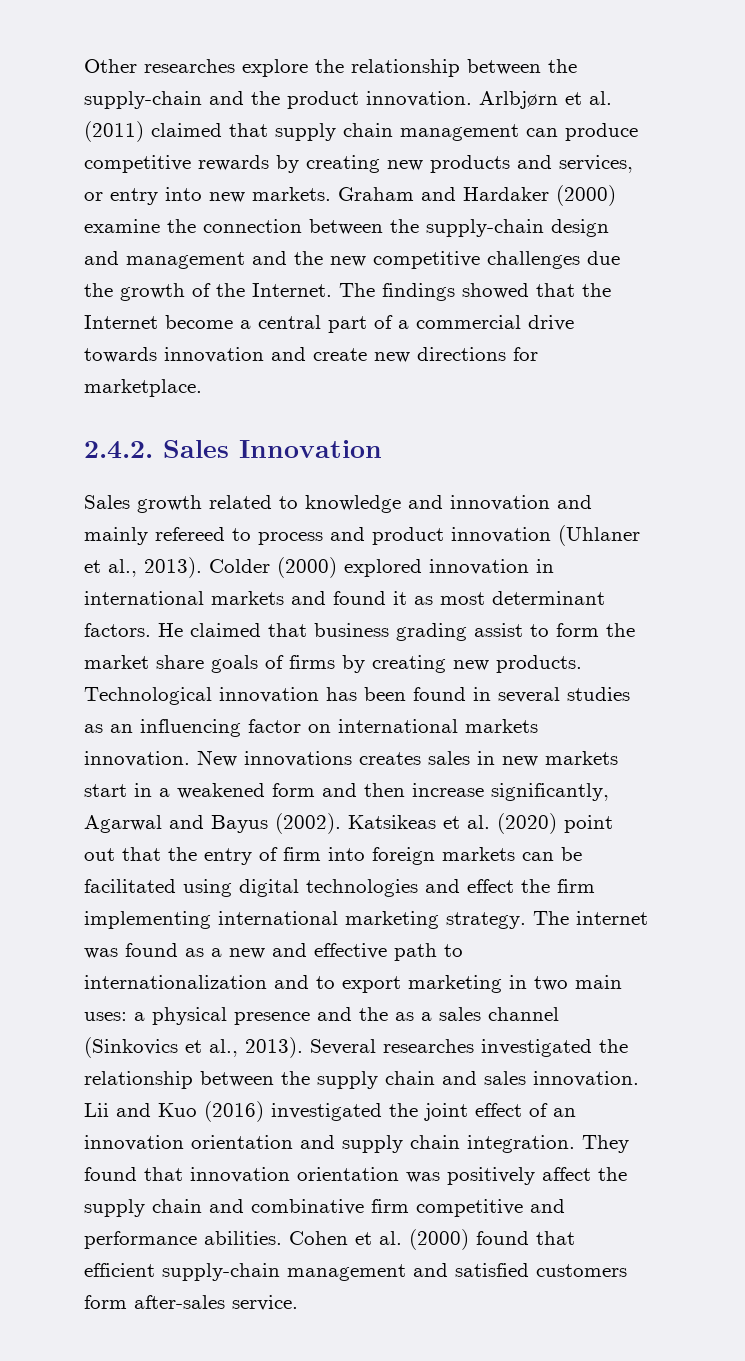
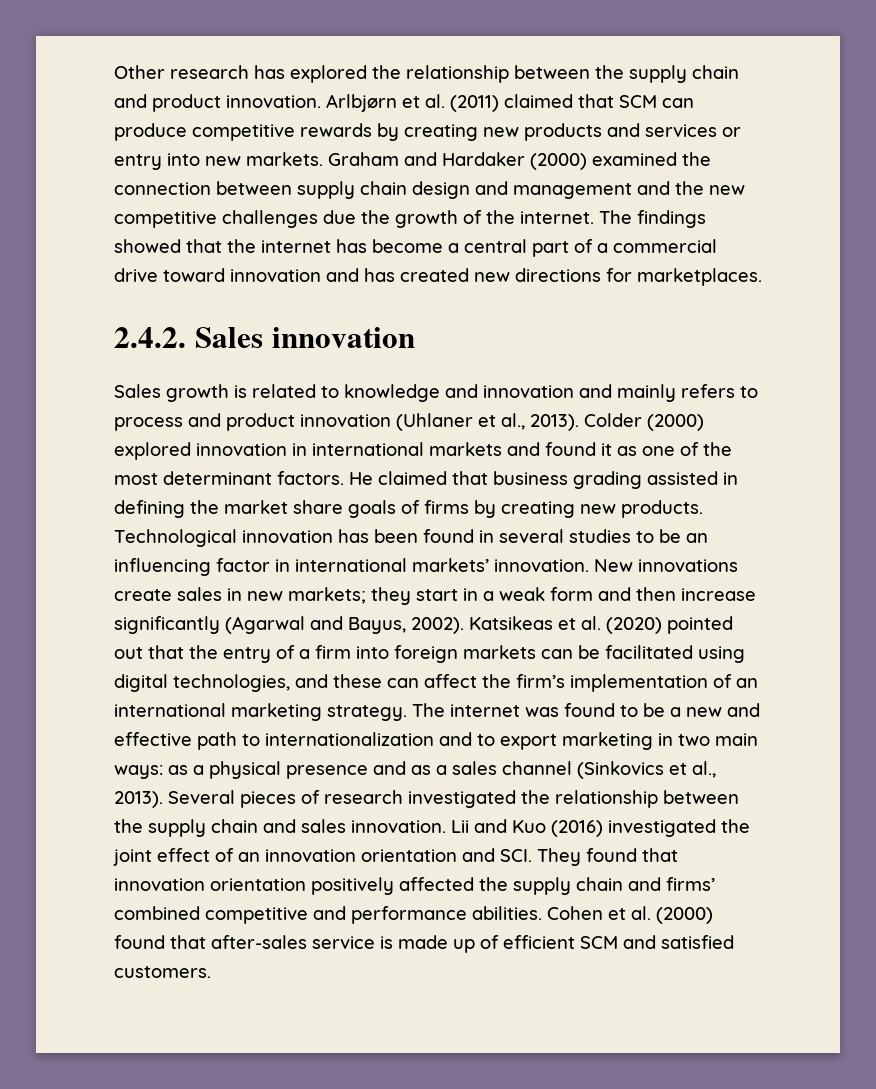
[144,59,577,77] [84,91,280,109] researches explore the relationship between the supply-chain and the -> [170,65,739,83] [114,94,147,108] research has explored the relationship between the supply chain and
[275,123,519,141] supply chain management -> [619,95,657,108] SCM
[559,155,633,173] services, -> [645,124,717,137] services
[84,219,160,233] examine -> [592,152,677,166] examined
[390,219,544,237] the supply-chain -> [297,181,407,199] supply chain
[252,283,332,297] Internet. -> [520,211,594,224] internet.
[84,315,158,329] Internet -> [261,239,367,253] internet has
[84,347,367,363] towards innovation and create -> [163,268,469,282] toward innovation and has created
[84,379,202,397] marketplace. -> [637,268,762,286] marketplaces.
[239,440,383,458] Innovation -> [271,327,415,348] innovation
(202, 504) none -> [234,385,247,398] is
[155,527,225,541] refereed -> [681,384,735,398] refers
(433, 600) none -> [642,442,732,456] one of the
[474,623,599,637] assist to form -> [647,471,738,485] [114,500,185,518] assisted in defining
[84,724,103,733] as -> [636,529,681,543] to be
[308,719,538,733] on international markets -> [275,558,489,572] in international markets’
[359,752,421,765] creates -> [114,589,172,601] create
[545,751,618,765] markets -> [288,587,411,605] markets; they
[177,783,265,799] weakened -> [499,587,545,601] weak
[491,783,609,801] [84,813,341,834] significantly, Agarwal and Bayus (2002). -> [114,616,464,634] significantly (Agarwal and Bayus, 2002).
[564,815,613,833] point -> [667,616,733,634] pointed
(278, 854) none -> [299,649,310,659] a
[306,879,595,897] [84,911,211,929] technologies and effect the firm implementing -> [173,674,758,692] technologies, and these can affect the firm’s implementation of an
[185,948,204,957] as -> [620,703,665,717] to be
[84,1012,127,1021] uses: -> [114,765,188,779] ways: as
[359,1007,388,1021] the -> (406, 768) none
[383,1039,474,1053] researches -> [240,790,403,808] pieces of research
[342,1135,575,1153] supply chain integration. -> [500,849,532,862] SCI.
[406,1167,627,1185] [84,1199,409,1217] was positively affect the supply chain and combinative firm -> [311,877,715,895] [114,906,200,920] positively affected the supply chain and firms’ combined
[84,1263,627,1281] [84,1295,298,1311] efficient supply-chain management and satisfied customers form after-sales service. -> [211,935,734,953] [114,966,211,978] after-sales service is made up of efficient SCM and satisfied customers.

